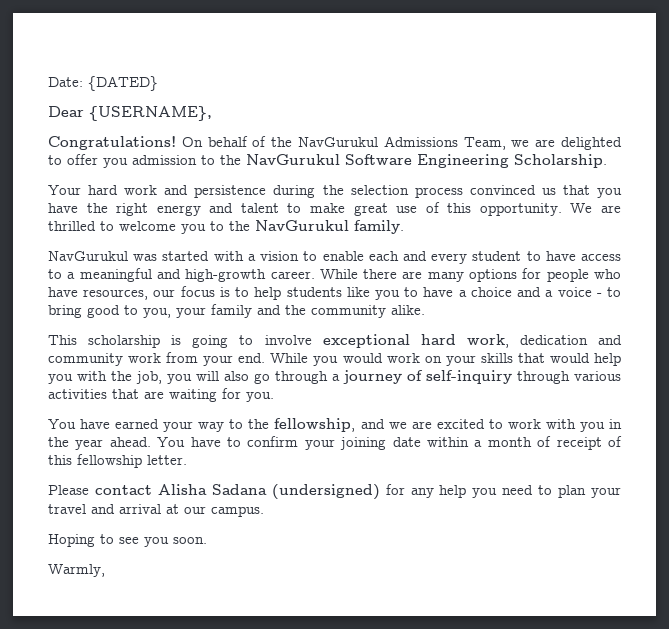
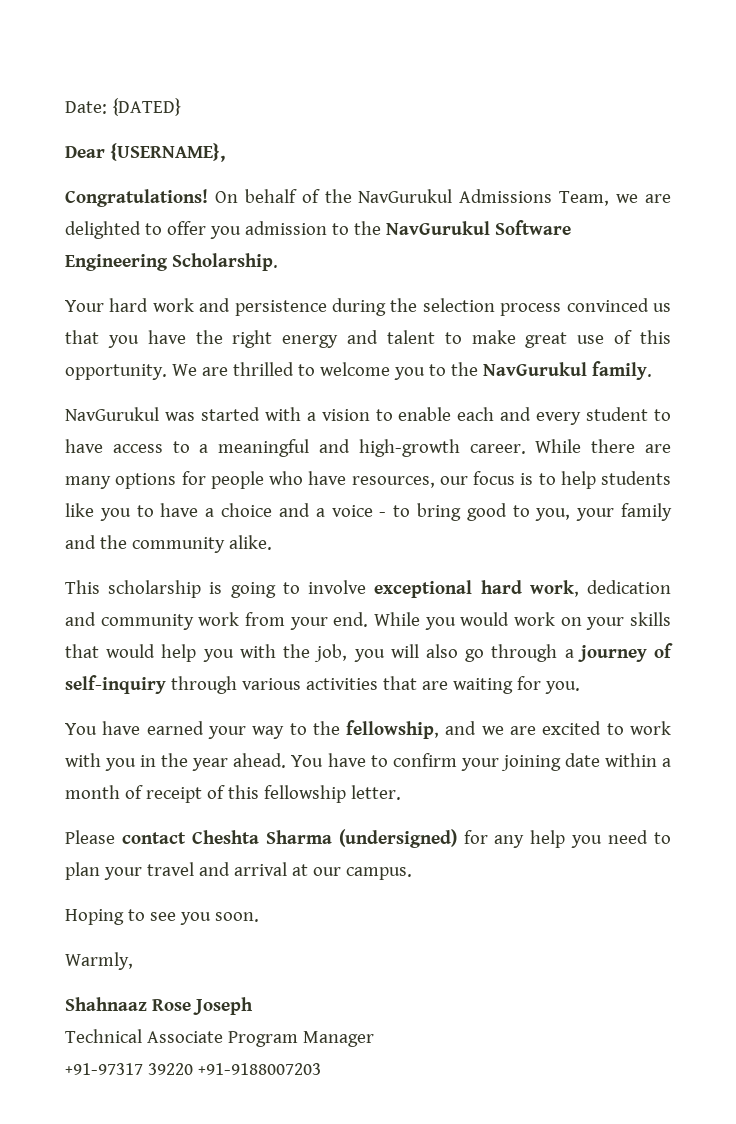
[157,484,267,495] Alisha Sadana -> [191,830,332,844] Cheshta Sharma
(105, 570) none -> [65,997,253,1015] [65,1029,374,1047] [65,1063,321,1075] // Shahnaaz Rose Joseph // Technical Associate Program Manager // +91-97317 39220 +91-9188007203

